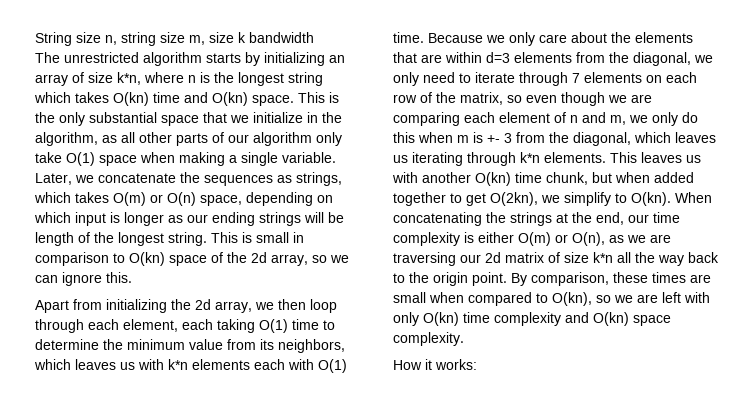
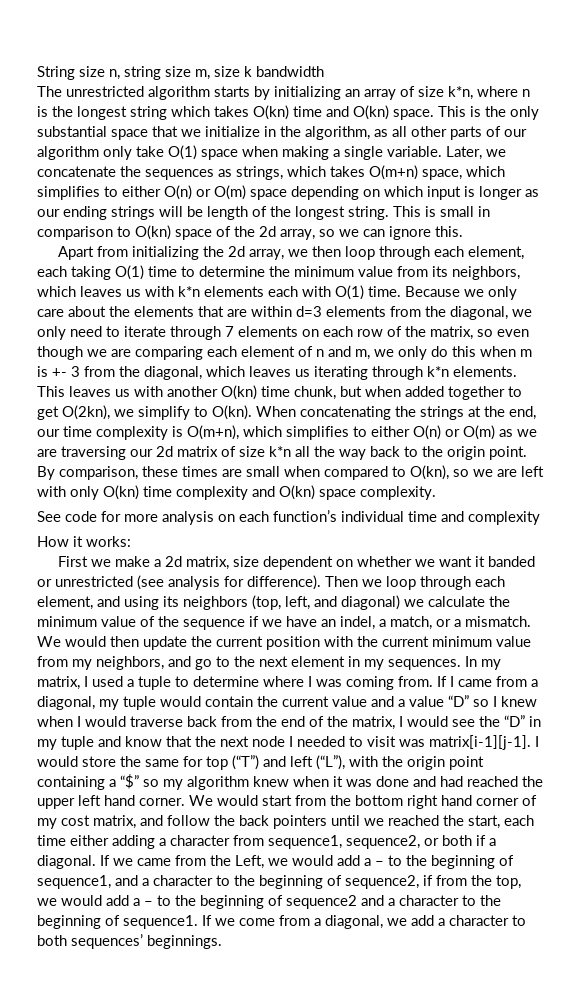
[113,192,242,206] O(m) or O(n) space, -> [369,165,505,180] [37,185,287,200] O(m+n) space, which simplifies to either O(n) or O(m) space
[478,232,605,246] either O(m) or O(n), -> [187,425,495,440] O(m+n), which simplifies to either O(n) or O(m)
[393,359,477,370] How it works: -> [37,510,540,525] [37,536,131,547] [57,556,535,570] [37,575,505,590] [37,595,510,610] [37,616,531,630] [37,636,531,650] [37,656,501,670] [37,676,538,690] [37,695,537,710] [37,715,541,730] [37,735,539,750] [37,755,484,770] [37,774,543,790] [37,795,537,809] [37,815,534,829] [37,835,496,849] [37,855,514,869] [37,875,521,889] [37,895,501,909] [37,915,526,929] [37,934,222,949] See code for more analysis on each function’s individual time and complexity // How it works: // First we make a 2d matrix, size dependent on whether we want it banded or unrestricted (see analysis for difference). Then we loop through each element, and using its neighbors (top, left, and diagonal) we calculate the minimum value of the sequence if we have an indel, a match, or a mismatch. We would then update the current position with the current minimum value from my neighbors, and go to the next element in my sequences. In my matrix, I used a tuple to determine where I was coming from. If I came from a diagonal, my tuple would contain the current value and a value “D” so I knew when I would traverse back from the end of the matrix, I would see the “D” in my tuple and know that the next node I needed to visit was matrix[i-1][j-1]. I would store the same for top (“T”) and left (“L”), with the origin point containing a “$” so my algorithm knew when it was done and had reached the upper left hand corner. We would start from the bottom right hand corner of my cost matrix, and follow the back pointers until we reached the start, each time either adding a character from sequence1, sequence2, or both if a diagonal. If we came from the Left, we would add a – to the beginning of sequence1, and a character to the beginning of sequence2, if from the top, we would add a – to the beginning of sequence2 and a character to the beginning of sequence1. If we come from a diagonal, we add a character to both sequences’ beginnings.

